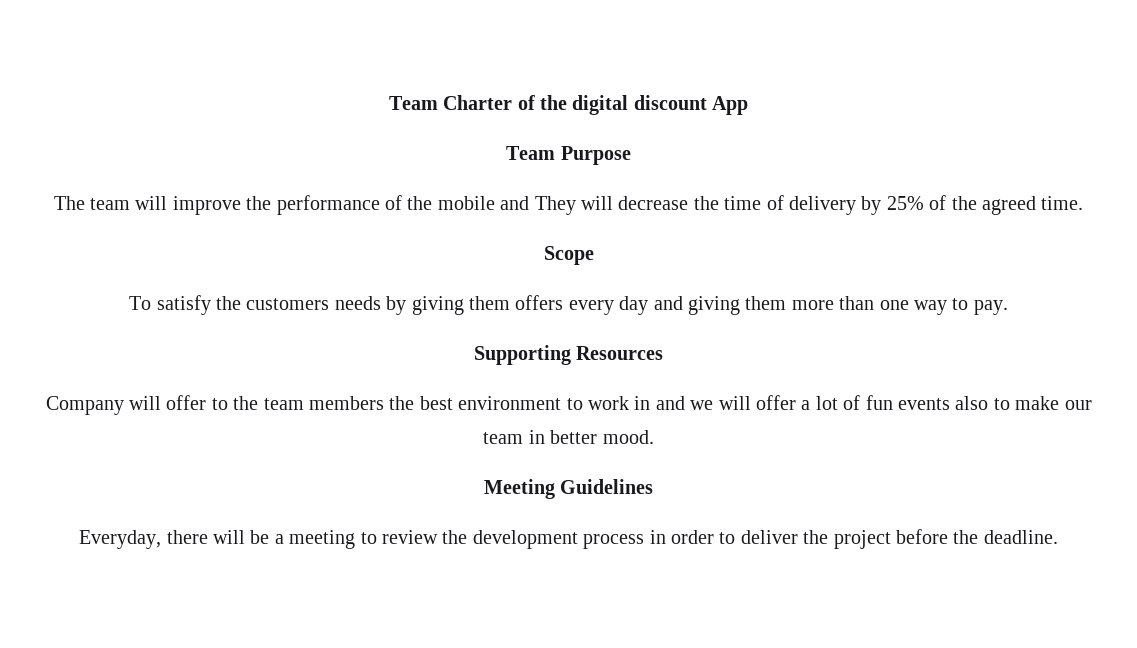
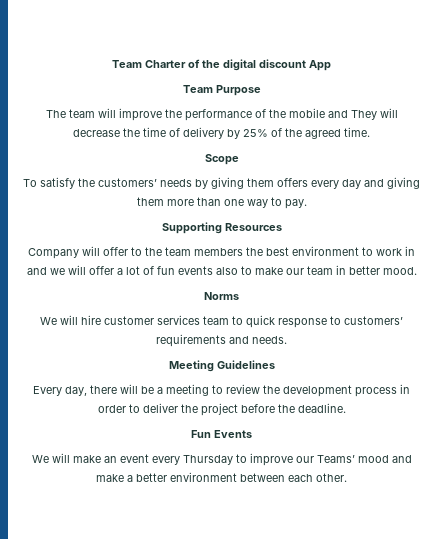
[246,298,330,310] customers -> [98,178,157,187] customers’
(654, 437) none -> [204,292,239,300] [40,315,403,328] [156,334,287,347] // Norms // We will hire customer services team to quick response to customers’ requirements and needs.
[79,530,162,549] Everyday, -> [33,386,87,396] Every day,
(1058, 537) none -> [191,430,252,438] [31,453,412,466] [96,472,347,482] // Fun Events // We will make an event every Thursday to improve our Teams’ mood and make a better environment between each other.

